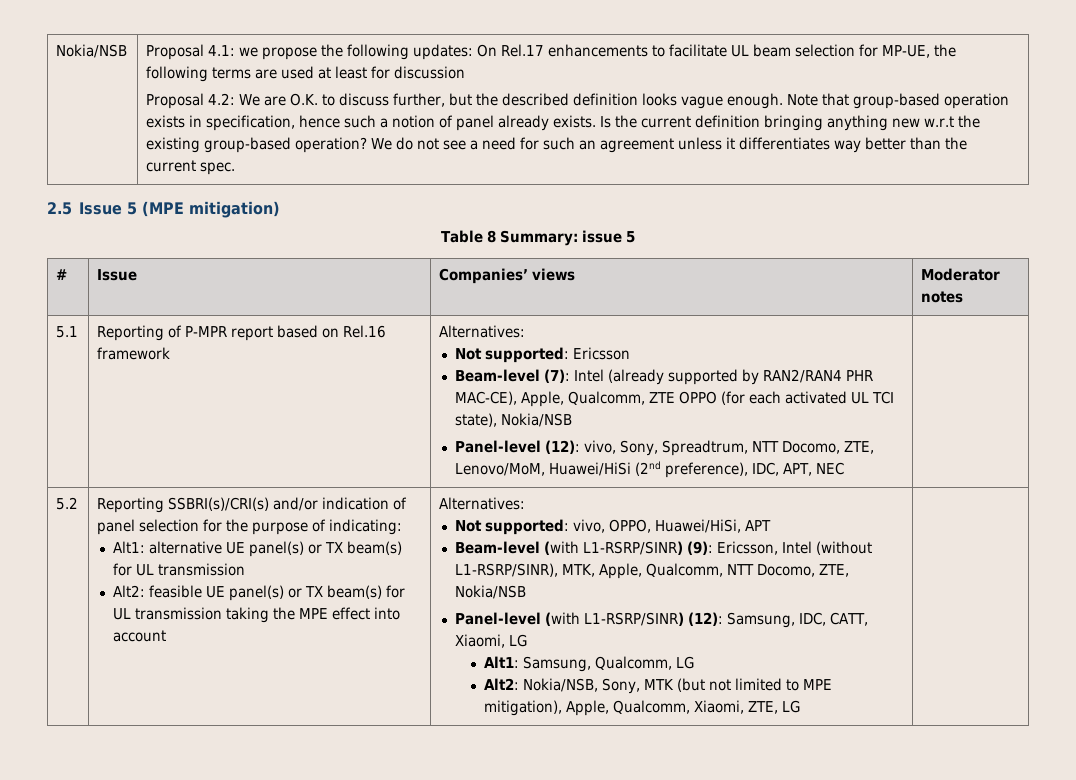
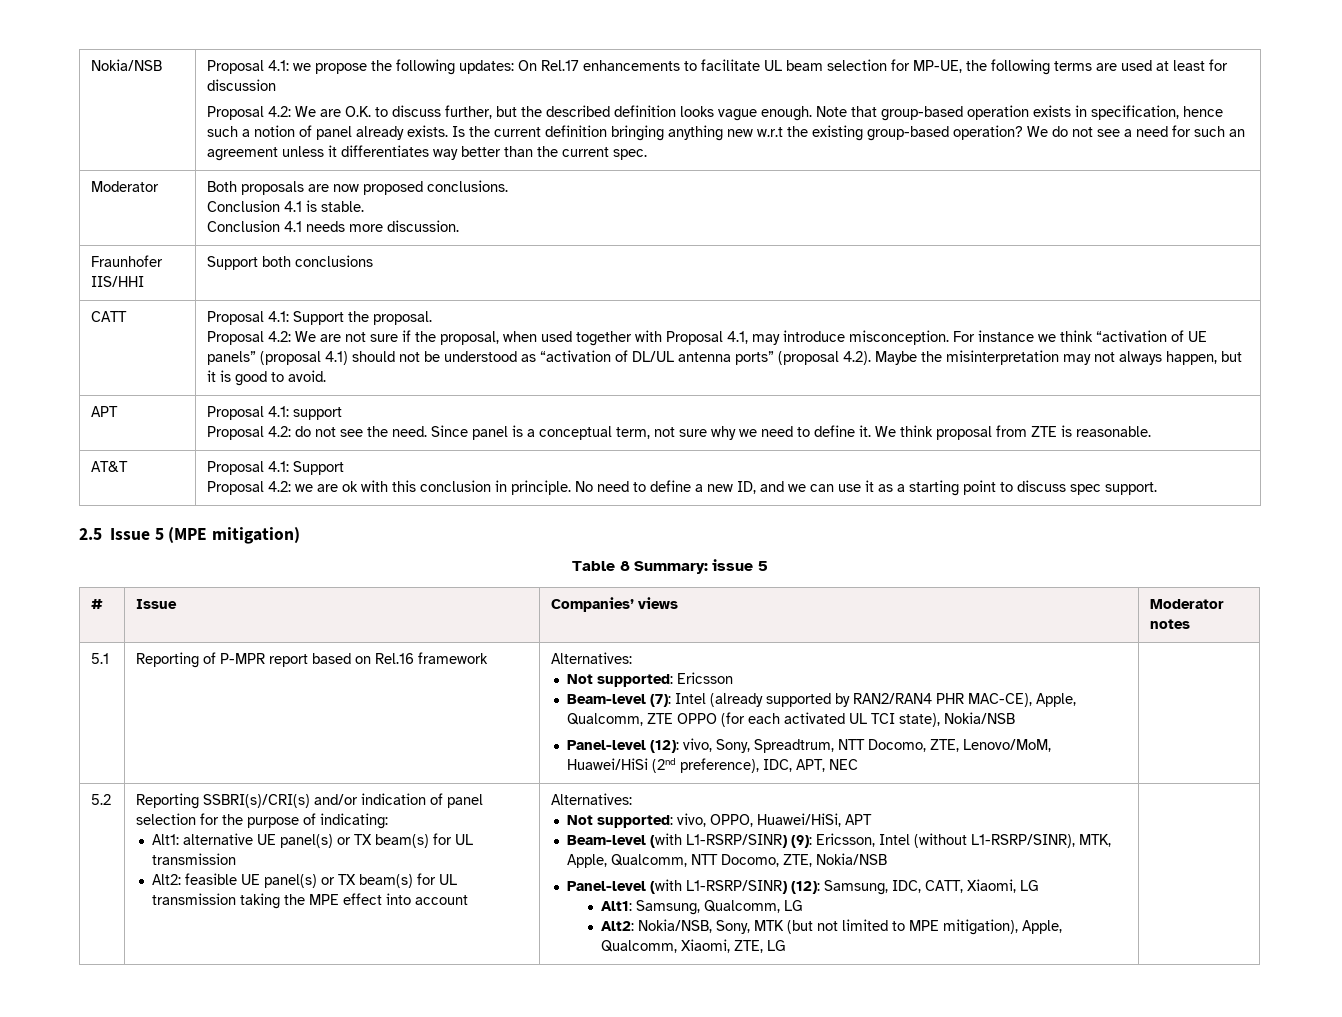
(236, 168) none -> [91,181,160,192] [207,180,509,195] [207,200,365,212] [207,220,460,232] [91,255,164,267] [91,276,145,287] [207,255,374,270] [91,311,128,322] [207,311,433,325] [207,330,1208,346] [207,350,1243,365] [207,370,327,386] [91,406,119,417] [207,406,343,420] [207,425,1152,440] [91,461,129,472] [207,461,345,475] [207,480,1158,496] // Moderator | Both proposals are now proposed conclusions. // Conclusion 4.1 is stable. // Conclusion 4.1 needs more discussion. // Fraunhofer IIS/HHI | Support both conclusions // CATT | Proposal 4.1: Support the proposal. // Proposal 4.2: We are not sure if the proposal, when used together with Proposal 4.1, may introduce misconception. For instance we think “activation of UE panels” (proposal 4.1) should not be understood as “activation of DL/UL antenna ports” (proposal 4.2). Maybe the misinterpretation may not always happen, but it is good to avoid. // APT | Proposal 4.1: support // Proposal 4.2: do not see the need. Since panel is a conceptual term, not sure why we need to define it. We think proposal from ZTE is reasonable. // AT&T | Proposal 4.1: Support // Proposal 4.2: we are ok with this conclusion in principle. No need to define a new ID, and we can use it as a starting point to discuss spec support.

